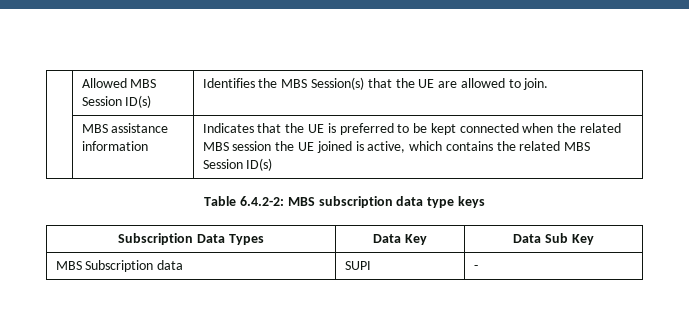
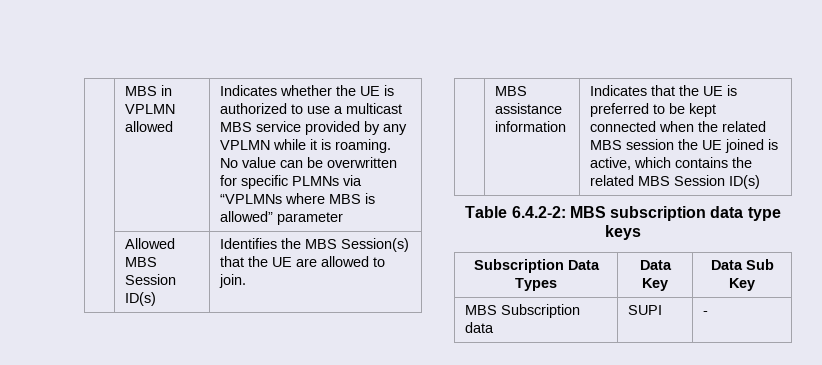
(81, 83) none -> [125,85,173,96] [125,104,176,114] [125,121,174,132] [220,85,395,96] [220,103,403,114] [220,121,408,135] [220,139,392,153] [220,157,398,168] [220,175,363,189] [220,193,376,204] [220,211,344,225] | MBS in VPLMN allowed | Indicates whether the UE is authorized to use a multicast MBS service provided by any VPLMN while it is roaming. No value can be overwritten for specific PLMNs via “VPLMNs where MBS is allowed” parameter //

